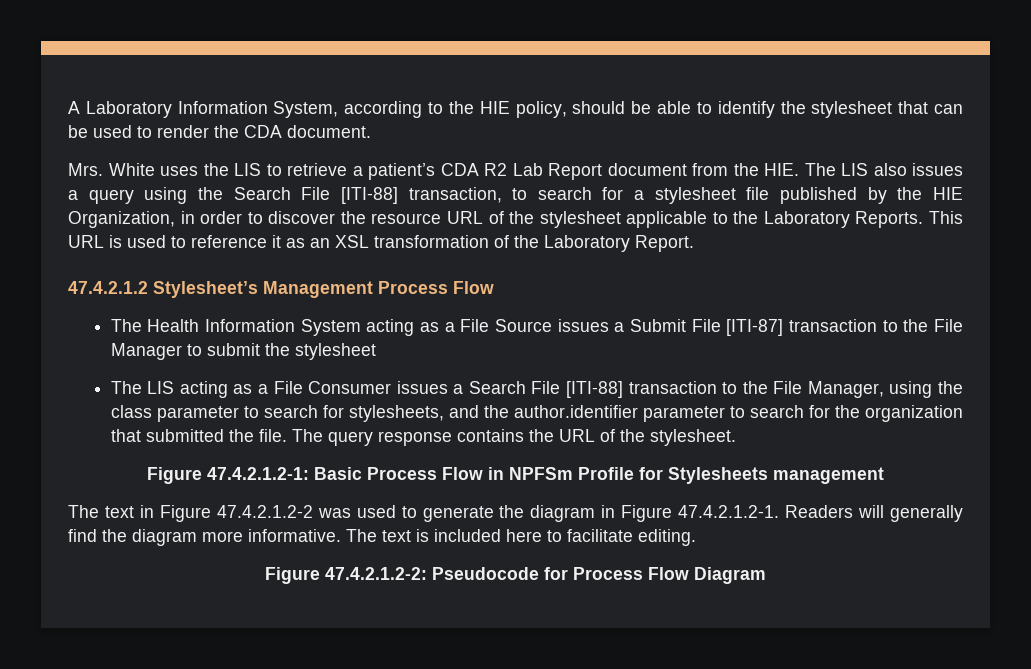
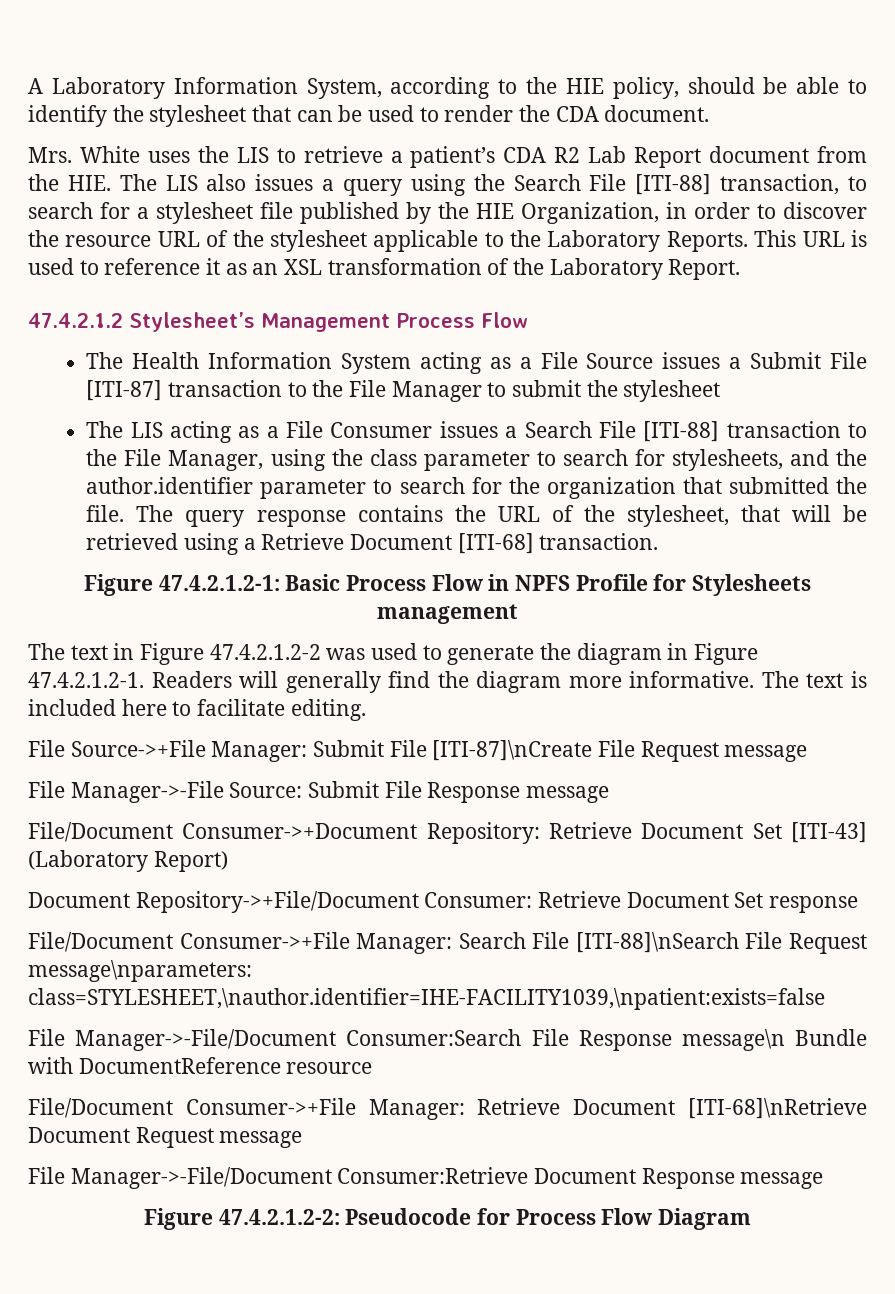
[649,429,736,446] stylesheet. -> [626,505,867,527] [86,533,659,555] stylesheet, that will be retrieved using a Retrieve Document [ITI-68] transaction.
[509,467,573,480] NPFSm -> [515,575,571,591] NPFS
(696, 537) none -> [28,740,808,762] [28,781,610,803] [28,822,868,844] [28,850,228,872] [28,891,859,913] [28,932,867,954] [28,960,252,982] [28,988,825,1010] [28,1029,867,1051] [28,1057,373,1074] [28,1098,867,1120] [28,1127,303,1148] [28,1167,824,1189] // File Source->+File Manager: Submit File [ITI-87]\nCreate File Request message // File Manager->-File Source: Submit File Response message // File/Document Consumer->+Document Repository: Retrieve Document Set [ITI-43] (Laboratory Report) // Document Repository->+File/Document Consumer: Retrieve Document Set response // File/Document Consumer->+File Manager: Search File [ITI-88]\nSearch File Request message\nparameters: class=STYLESHEET,\nauthor.identifier=IHE-FACILITY1039,\npatient:exists=false // File Manager->-File/Document Consumer:Search File Response message\n Bundle with DocumentReference resource // File/Document Consumer->+File Manager: Retrieve Document [ITI-68]\nRetrieve Document Request message // File Manager->-File/Document Consumer:Retrieve Document Response message

